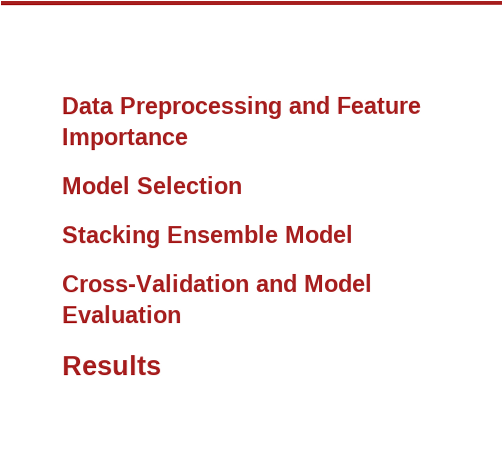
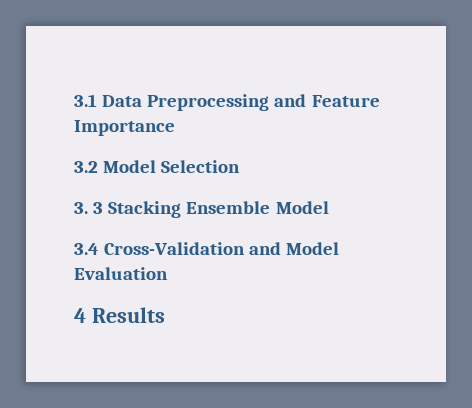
(61, 106) none -> [74,94,97,107] 3.1
(188, 139) none -> [74,161,98,173] 3.2
(242, 185) none -> [74,202,104,214] 3. 3
(354, 233) none -> [74,243,99,255] 3.4
(182, 314) none -> [74,308,86,323] 4

